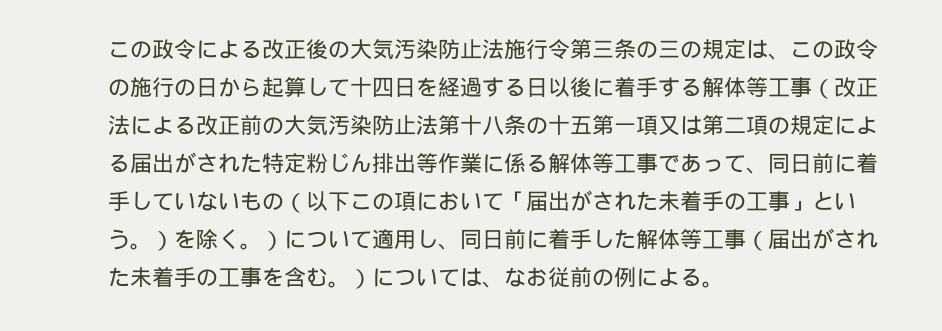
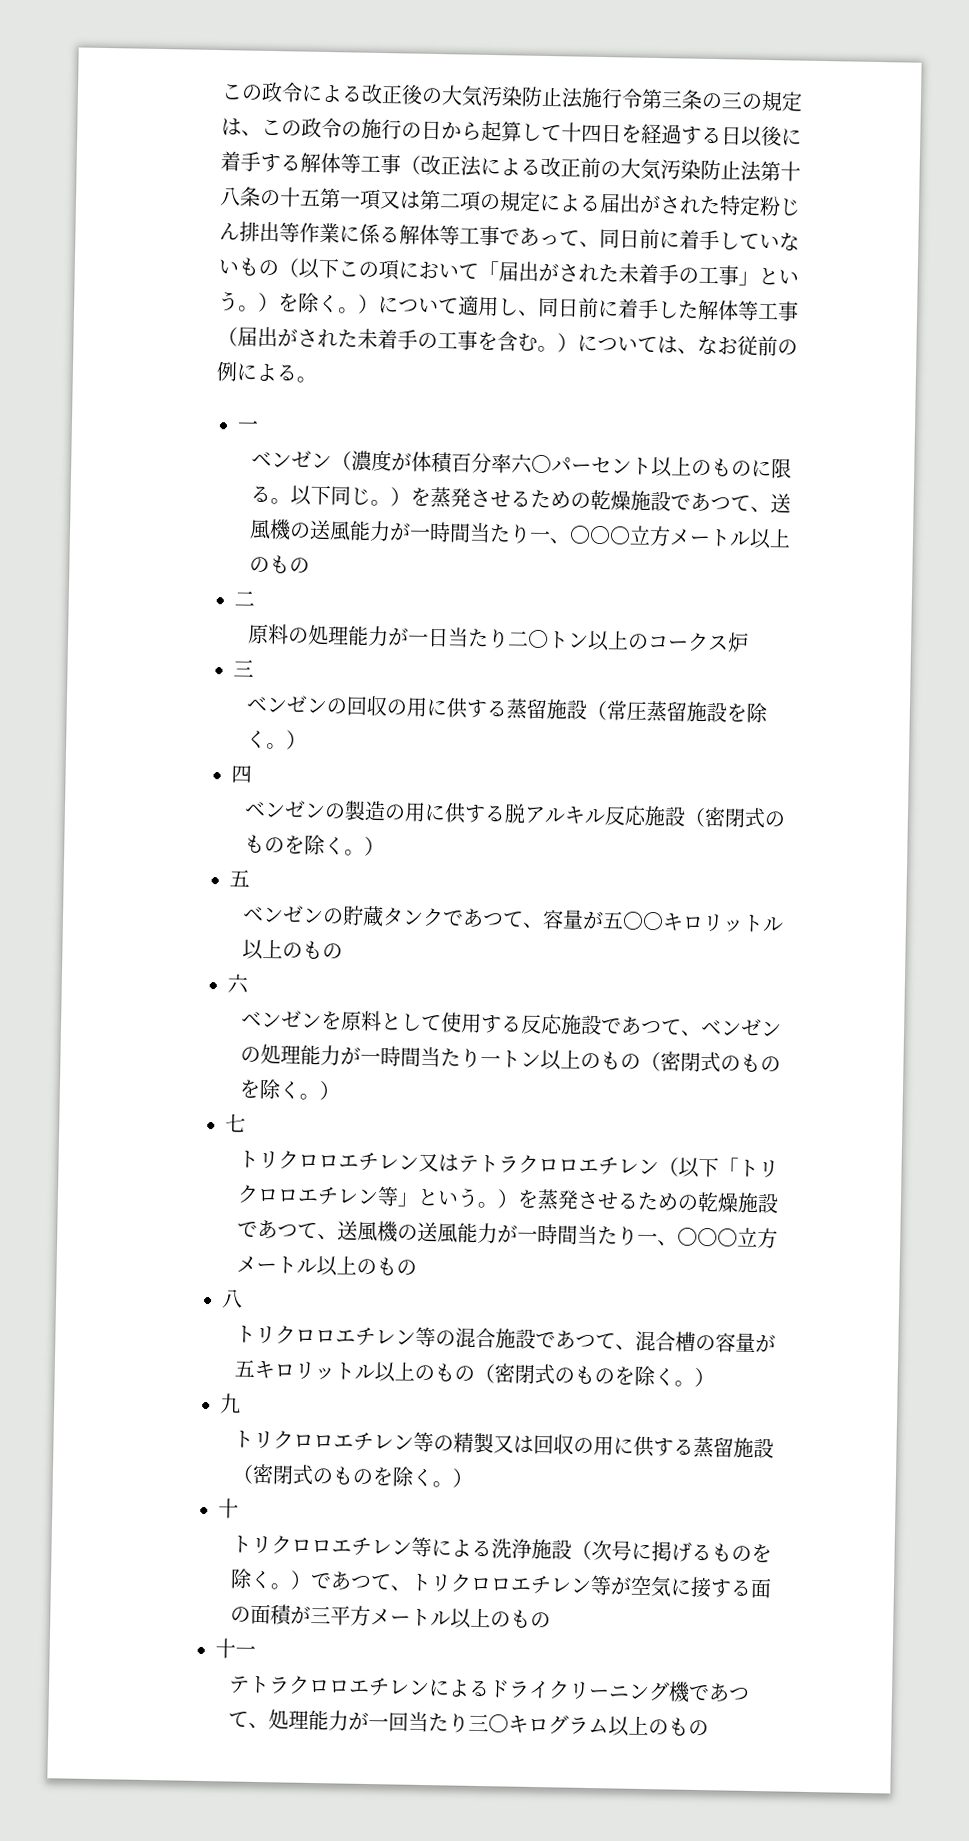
(725, 284) none -> [237,420,260,432] [250,449,792,479] [249,484,791,514] [248,519,791,550] [248,555,310,574] [234,590,256,607] [246,623,749,653] [233,659,255,677] [245,695,768,724] [245,729,307,750] [231,765,253,783] [243,800,786,829] [243,834,385,857] [229,869,251,887] [241,905,784,933] [241,938,343,960] [227,973,250,994] [240,1010,782,1037] [239,1043,781,1073] [238,1078,341,1101] [225,1113,247,1133] [237,1150,779,1178] [236,1184,779,1214] [236,1219,778,1249] [235,1255,417,1277] [221,1289,244,1309] [234,1325,776,1353] [233,1359,715,1388] [220,1393,242,1414] [232,1430,774,1459] [231,1463,474,1488] [218,1498,240,1519] [230,1535,772,1563] [229,1568,772,1599] [229,1603,551,1629] [215,1638,257,1659] [227,1675,750,1703] [227,1709,709,1737] // 一 // ベンゼン（濃度が体積百分率六〇パーセント以上のものに限る。以下同じ。）を蒸発させるための乾燥施設であつて、送風機の送風能力が一時間当たり一、〇〇〇立方メートル以上のもの // 二 // 原料の処理能力が一日当たり二〇トン以上のコークス炉 // 三 // ベンゼンの回収の用に供する蒸留施設（常圧蒸留施設を除く。） // 四 // ベンゼンの製造の用に供する脱アルキル反応施設（密閉式のものを除く。） // 五 // ベンゼンの貯蔵タンクであつて、容量が五〇〇キロリットル以上のもの // 六 // ベンゼンを原料として使用する反応施設であつて、ベンゼンの処理能力が一時間当たり一トン以上のもの（密閉式のものを除く。） // 七 // トリクロロエチレン又はテトラクロロエチレン（以下「トリクロロエチレン等」という。）を蒸発させるための乾燥施設であつて、送風機の送風能力が一時間当たり一、〇〇〇立方メートル以上のもの // 八 // トリクロロエチレン等の混合施設であつて、混合槽の容量が五キロリットル以上のもの（密閉式のものを除く。） // 九 // トリクロロエチレン等の精製又は回収の用に供する蒸留施設（密閉式のものを除く。） // 十 // トリクロロエチレン等による洗浄施設（次号に掲げるものを除く。）であつて、トリクロロエチレン等が空気に接する面の面積が三平方メートル以上のもの // 十一 // テトラクロロエチレンによるドライクリーニング機であつて、処理能力が一回当たり三〇キログラム以上のもの

